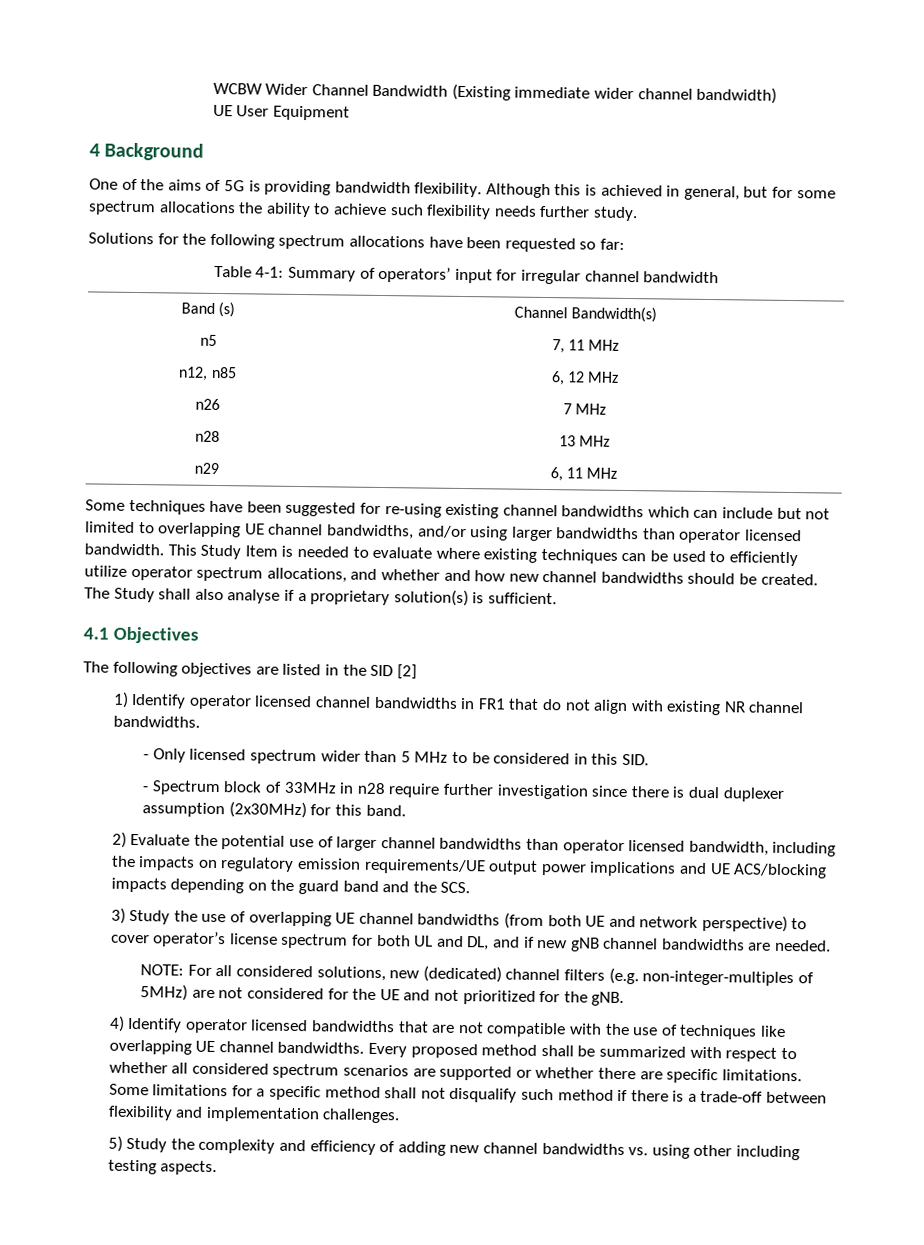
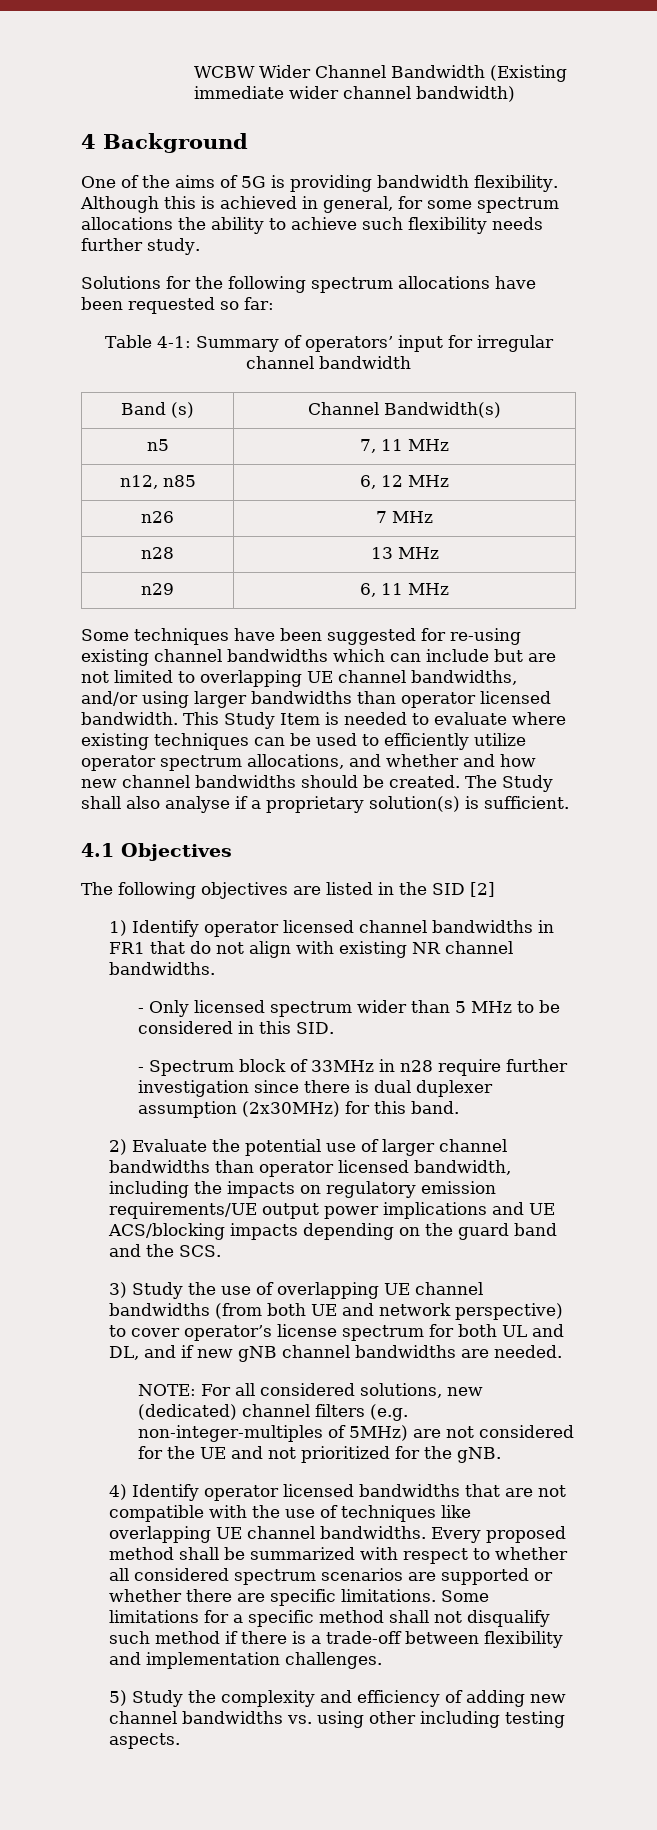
[212,104,350,121] // UE User Equipment -> (515, 94) none
[743,186,769,198] but -> (393, 204) none
(802, 513) none -> [528,653,556,662] are

